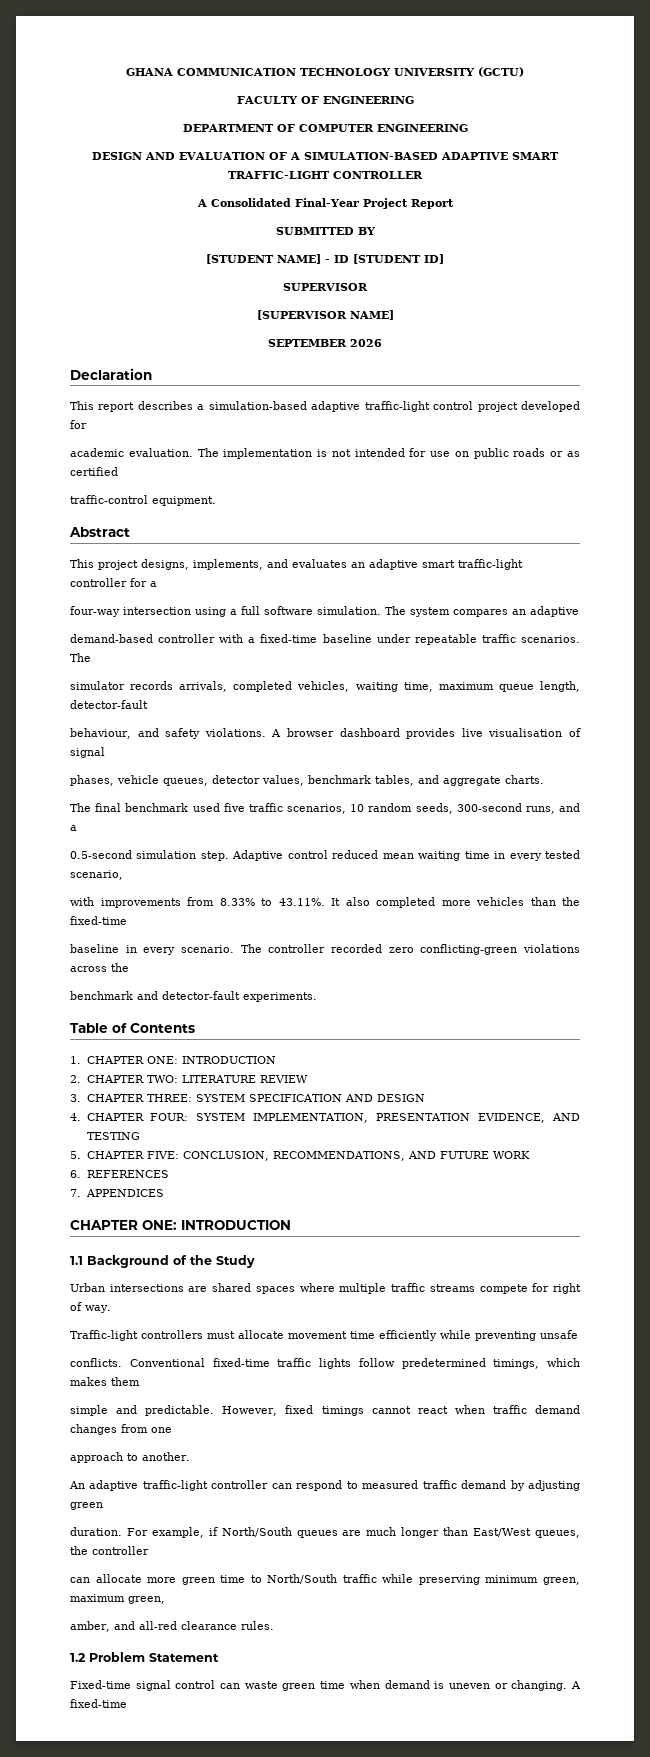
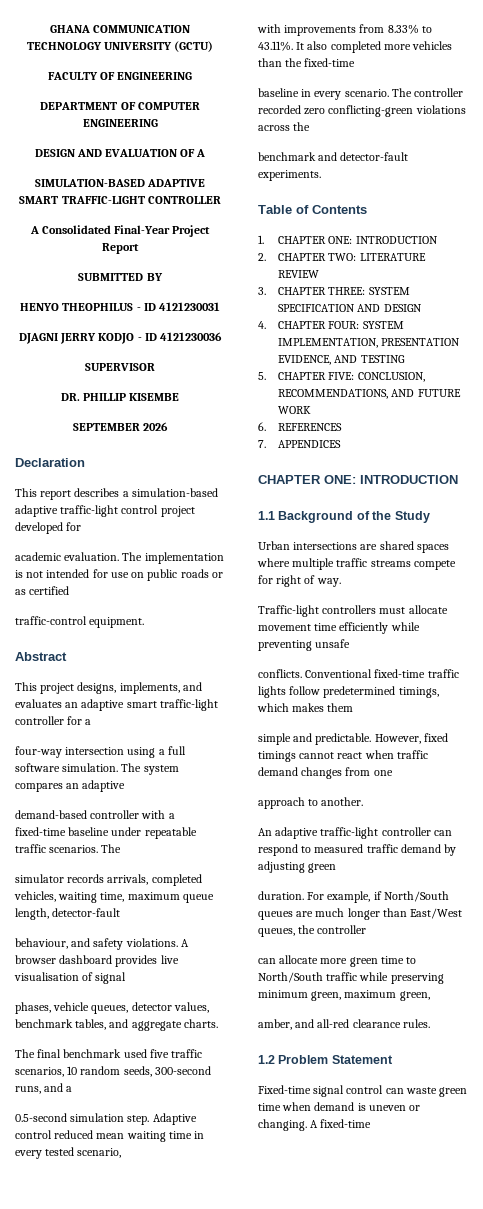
(300, 156) none -> (206, 153) //
[206,254,444,264] [283,283,368,291] [256,310,394,320] [STUDENT NAME] - ID [STUDENT ID] // SUPERVISOR // [SUPERVISOR NAME] -> [20,302,220,311] [18,332,223,344] [85,363,155,371] [60,393,180,401] HENYO THEOPHILUS - ID 4121230031 // DJAGNI JERRY KODJO - ID 4121230036 // SUPERVISOR // DR. PHILLIP KISEMBE

